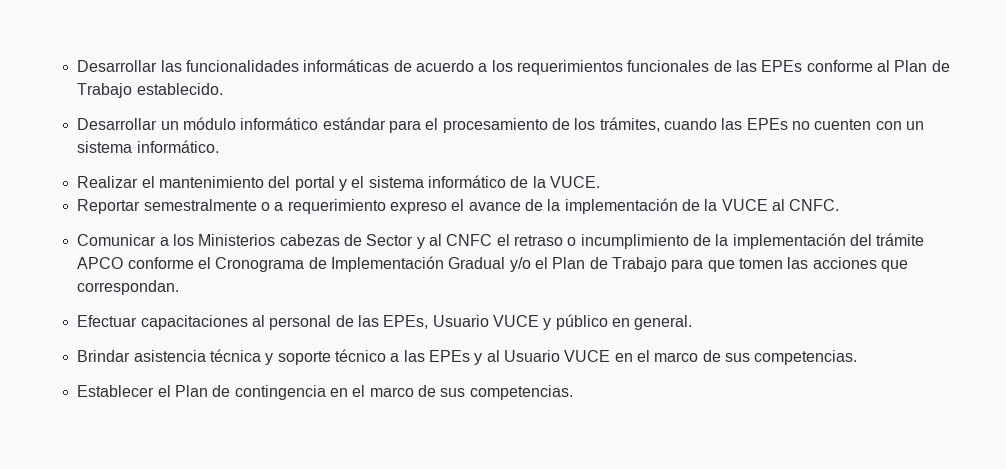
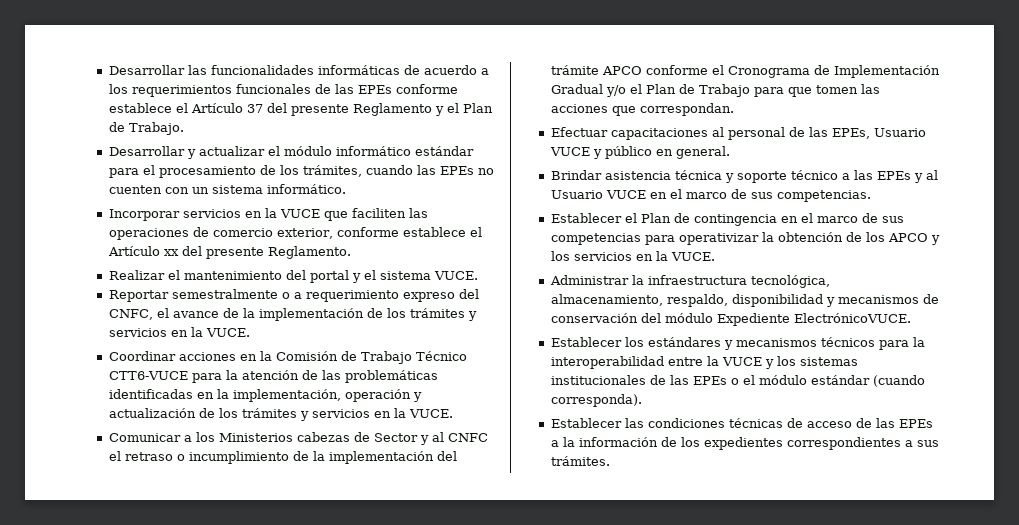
[876,60,950,72] [77,83,223,98] [77,118,179,130] al Plan de Trabajo establecido. // Desarrollar un -> [108,103,493,116] [108,122,184,135] [108,146,280,159] establece el Artículo 37 del presente Reglamento y el Plan de Trabajo. // Desarrollar y actualizar el
(219, 146) none -> [108,208,428,221] [108,227,482,240] [107,246,351,259] // Incorporar servicios en la VUCE que faciliten las operaciones de comercio exterior, conforme establece el Artículo xx del presente Reglamento.
[428,175,546,188] informático de la -> (431, 275) none
(448, 207) none -> [458,289,479,299] [108,309,153,320] del CNFC,
[704,199,840,211] la VUCE al CNFC. -> [386,308,477,321] [108,327,250,337] [108,351,467,364] [108,370,438,383] [108,389,422,402] [108,408,453,421] los trámites y servicios en la VUCE. // Coordinar acciones en la Comisión de Trabajo Técnico CTT6-VUCE para la atención de las problemáticas identificadas en la implementación, operación y actualización de los trámites y servicios en la VUCE.
[469,385,573,400] competencias. -> [550,232,940,245] [550,251,715,261] [549,275,830,288] [550,294,939,307] [550,313,911,326] [550,337,925,350] [550,356,858,369] [550,375,925,387] [550,394,642,407] [550,418,933,428] [550,437,939,450] [550,456,610,466] competencias para operativizar la obtención de los APCO y los servicios en la VUCE. // Administrar la infraestructura tecnológica, almacenamiento, respaldo, disponibilidad y mecanismos de conservación del módulo Expediente ElectrónicoVUCE. // Establecer los estándares y mecanismos técnicos para la interoperabilidad entre la VUCE y los sistemas institucionales de las EPEs o el módulo estándar (cuando corresponda). // Establecer las condiciones técnicas de acceso de las EPEs a la información de los expedientes correspondientes a sus trámites.

